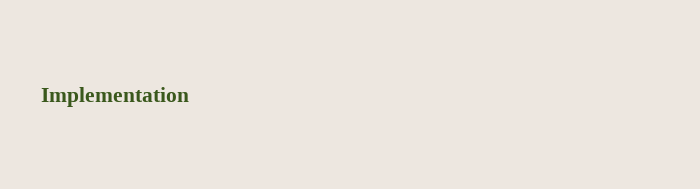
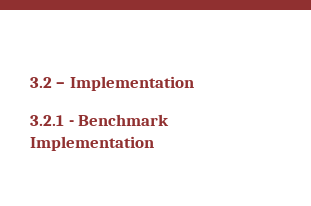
[41,87,189,107] Implementation -> [30,76,194,91] [30,114,170,126] [30,136,154,151] 3.2 – Implementation // 3.2.1 - Benchmark Implementation

